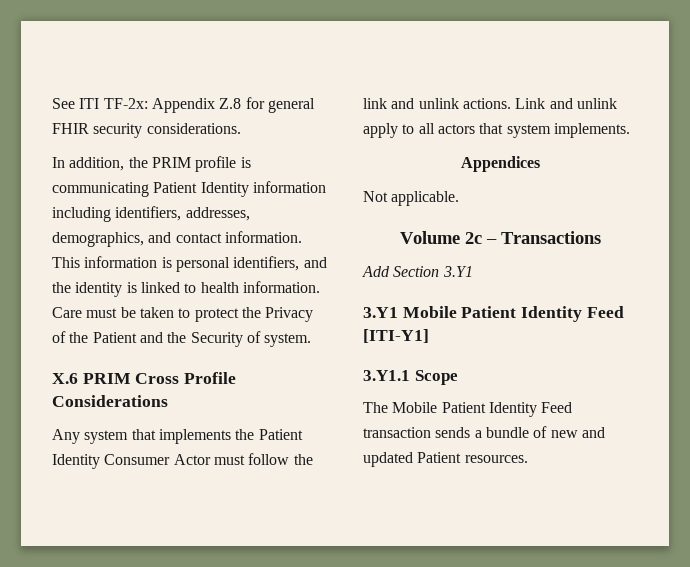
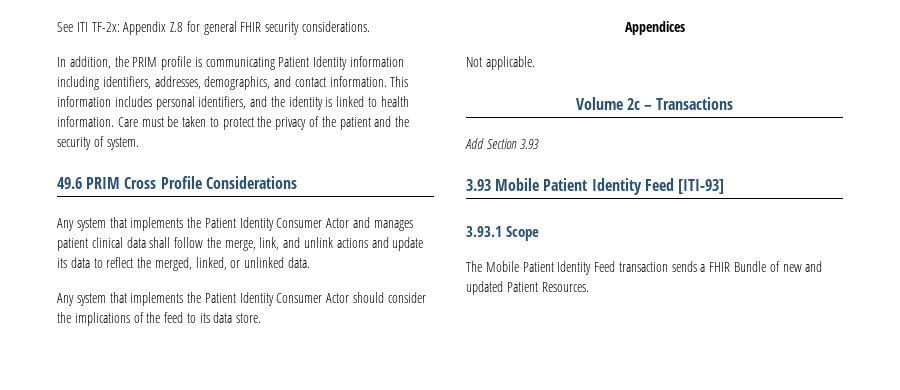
[161,257,172,268] is -> [114,96,152,107] includes
[265,307,314,322] [52,331,243,347] Privacy of the Patient and the Security -> [275,116,410,130] [57,137,91,150] privacy of the patient and the security
[52,373,78,384] X.6 -> [57,177,82,189] 49.6
[213,453,313,465] [363,98,617,109] [363,123,630,138] must follow the link and unlink actions. Link and unlink apply to all actors that system implements. -> [353,217,413,231] [57,237,424,251] [57,257,311,271] [57,292,426,306] [57,312,262,326] and manages patient clinical data shall follow the merge, link, and unlink actions and update its data to reflect the merged, linked, or unlinked data. // Any system that implements the Patient Identity Consumer Actor should consider the implications of the feed to its data store.
[442,266,473,277] [363,306,624,322] [363,329,429,343] [363,370,410,381] 3.Y1 // 3.Y1 Mobile Patient Identity Feed [ITI-Y1] // 3.Y1.1 -> [519,139,539,149] [466,178,724,195] [466,226,502,237] 3.93 // 3.93 Mobile Patient Identity Feed [ITI-93] // 3.93.1
[485,427,529,438] bundle -> [709,261,767,272] FHIR Bundle
[464,455,528,463] resources. -> [541,282,589,292] Resources.

